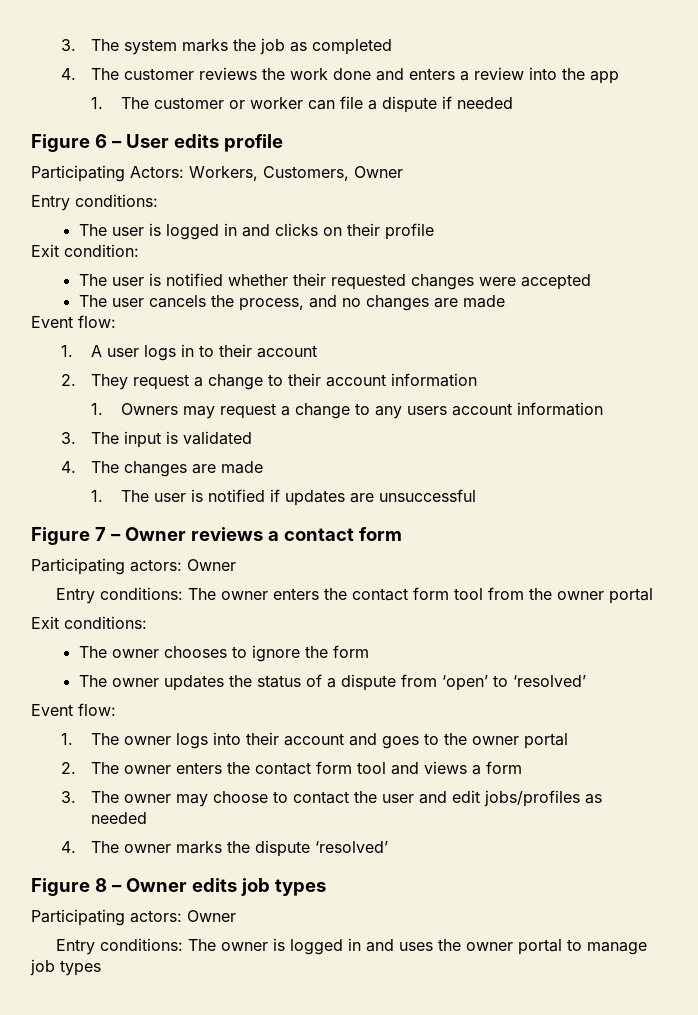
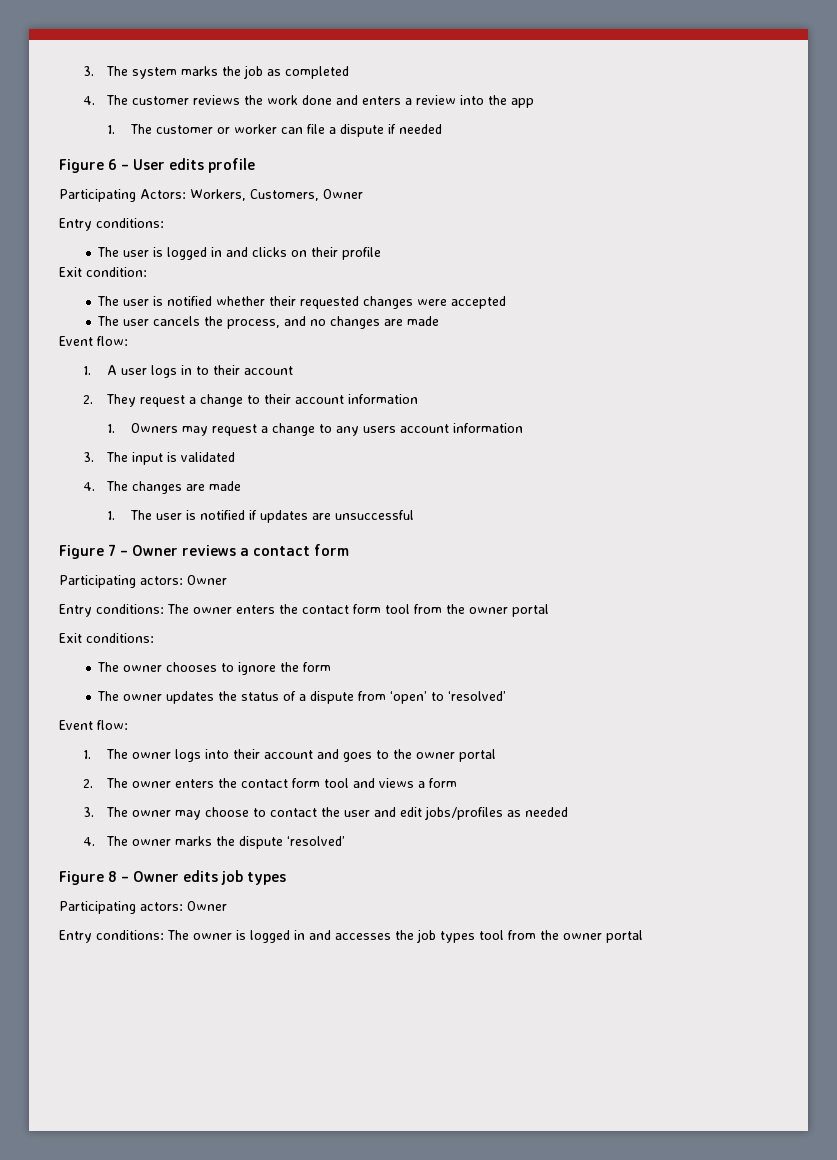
[399,939,648,955] [30,959,101,976] uses the owner portal to manage job types -> [335,929,643,943] accesses the job types tool from the owner portal

